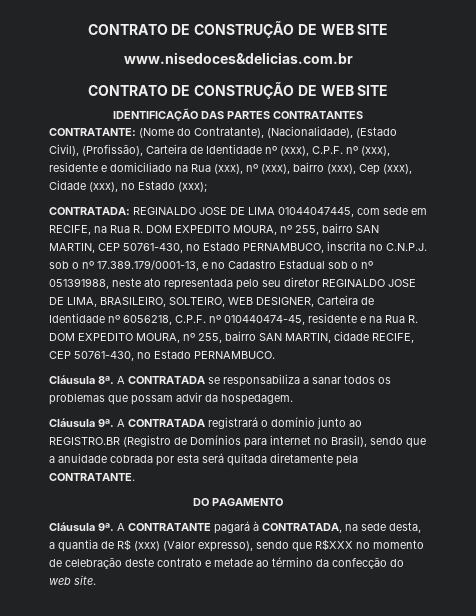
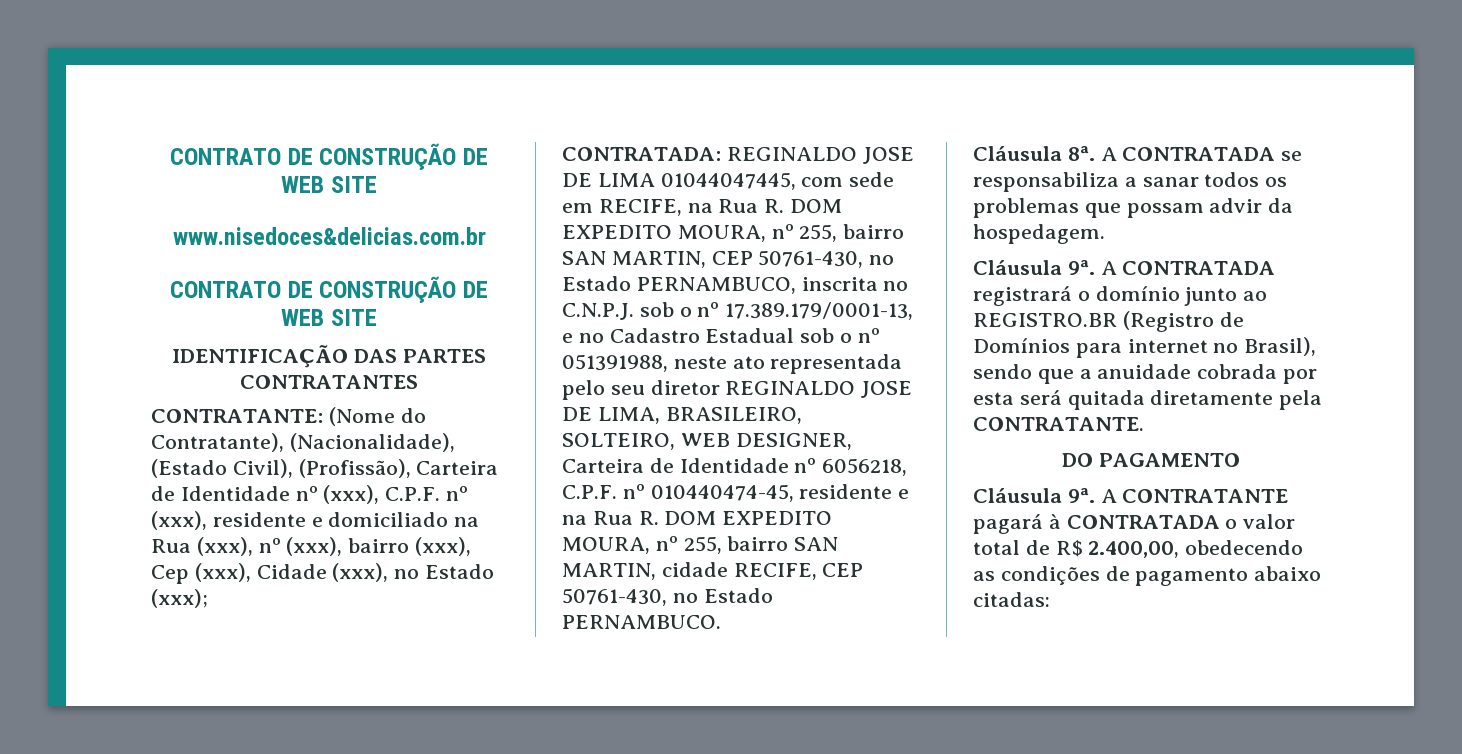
[262,522,421,533] [49,539,424,552] [49,557,404,569] [49,575,96,585] CONTRATADA, na sede desta, a quantia de R$ (xxx) (Valor expresso), sendo que R$XXX no momento de celebração deste contrato e metade ao término da confecção do web site. -> [1066,514,1296,529] [973,540,1304,558] [973,566,1322,586] [973,592,1050,607] CONTRATADA o valor total de R$ 2.400,00, obedecendo as condições de pagamento abaixo citadas:

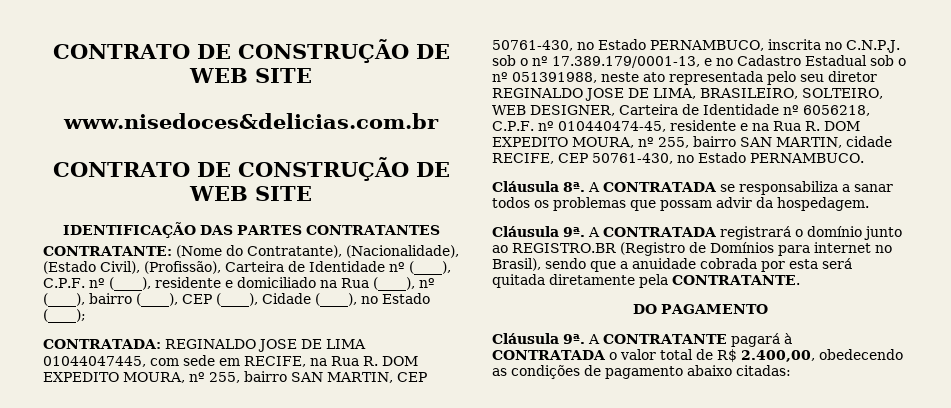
[323,485,468,504] [151,511,207,530] (xxx), C.P.F. nº (xxx), -> [409,261,451,275] [43,277,151,291] (____), C.P.F. nº (____),
[196,537,472,556] [151,563,495,584] [151,589,208,608] (xxx), nº (xxx), bairro (xxx), Cep (xxx), Cidade (xxx), no Estado (xxx); -> [372,277,435,291] [43,293,430,307] [43,309,86,323] (____), nº (____), bairro (____), CEP (____), Cidade (____), no Estado (____);

